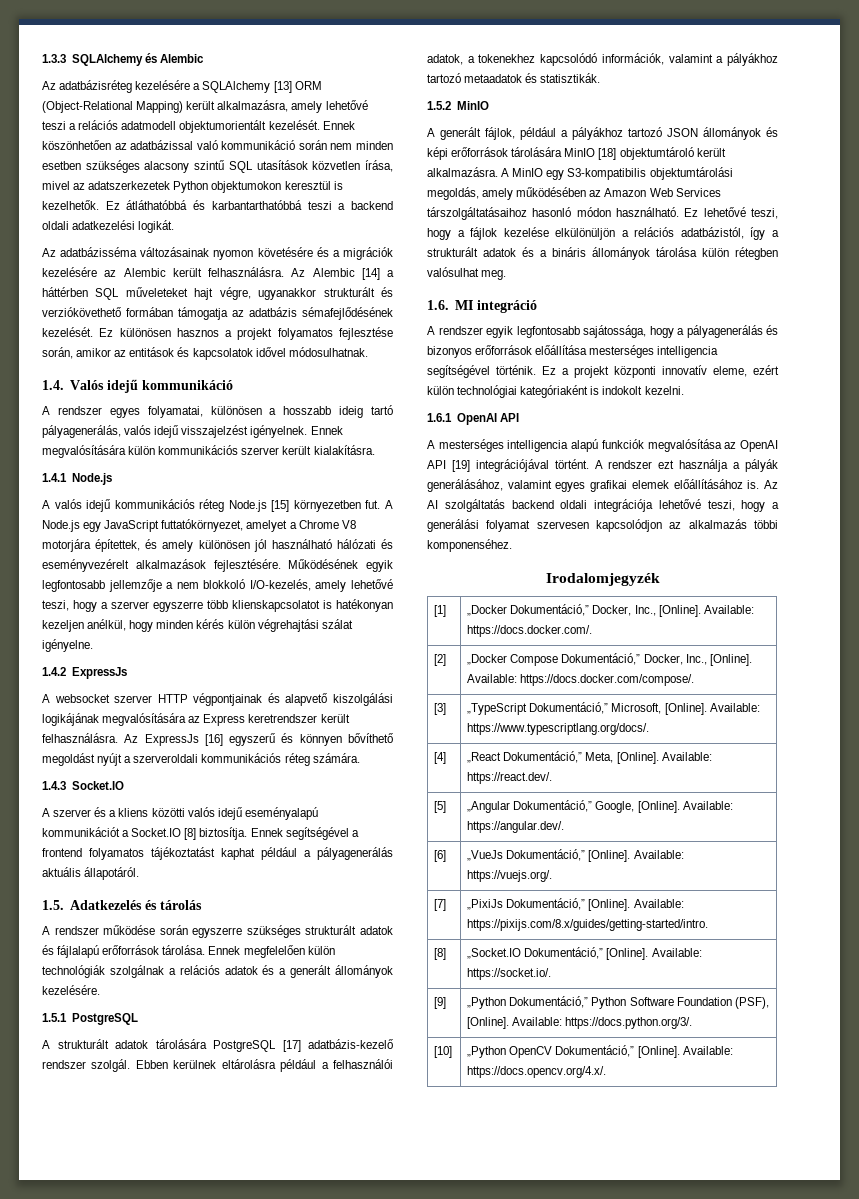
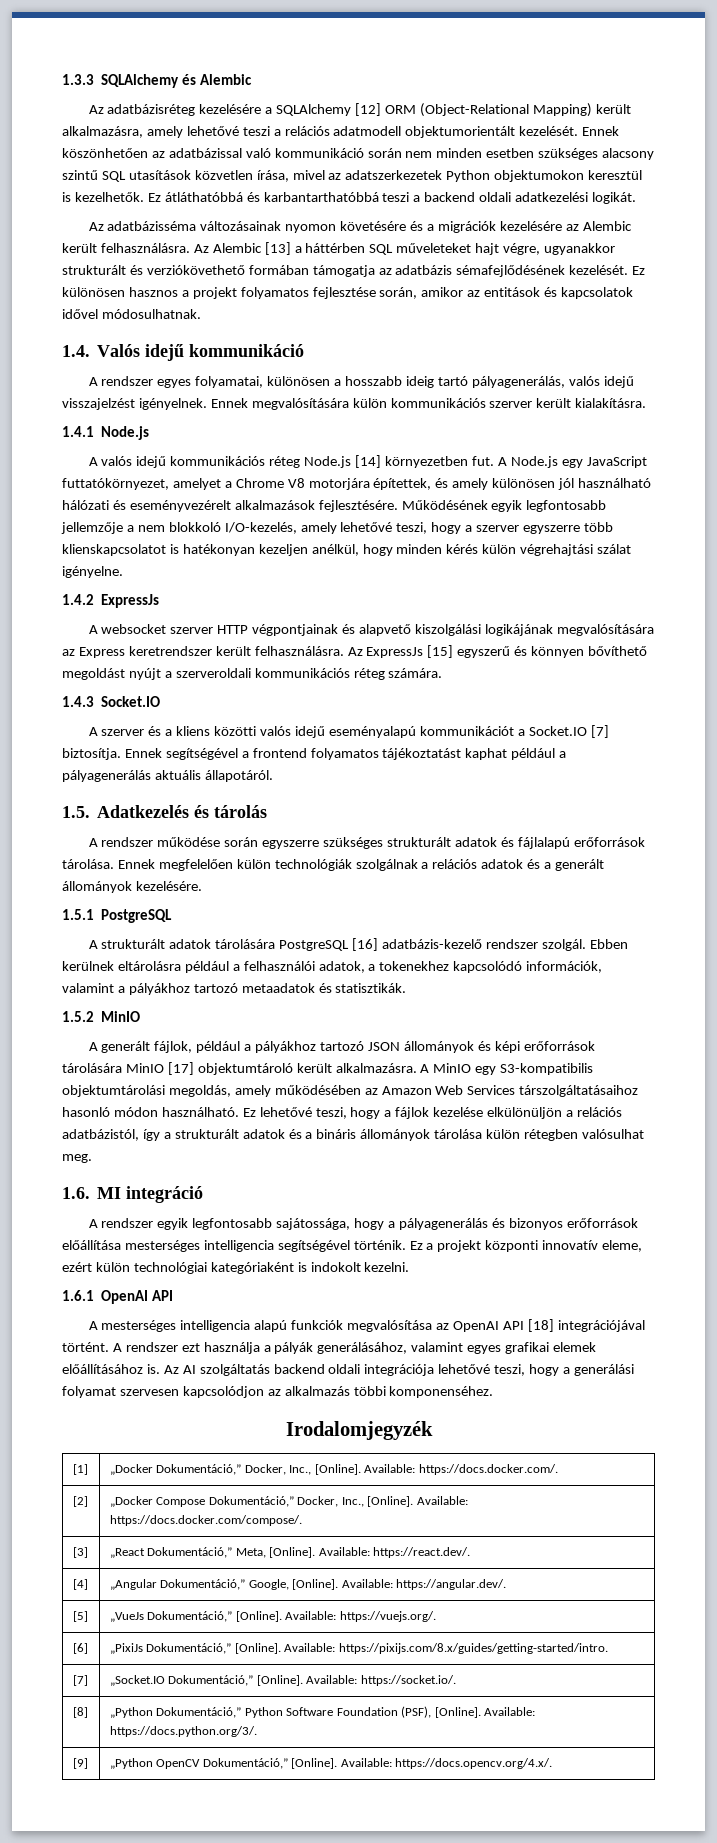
[273,81,292,93] [13] -> [355,103,382,116] [12]
[361,268,380,280] [14] -> [264,242,291,255] [13]
[271,500,290,512] [15] -> [355,455,382,468] [14]
[204,734,223,746] [16] -> [427,645,454,658] [15]
[184,828,197,840] [8] -> [590,725,609,738] [7]
[282,1040,301,1052] [17] -> [352,938,379,951] [16]
[598,148,617,160] [18] -> [167,1062,194,1075] [17]
[451,460,470,472] [19] -> [527,1319,554,1332] [18]
[467,702,760,715] [467,723,650,735] [434,752,447,764] | „TypeScript Dokumentáció,” Microsoft, [Online]. Available: https://www.typescriptlang.org/docs/. // [4] -> (88, 1552) none
[434,801,447,813] [5] -> [72,1579,88,1590] [4]
[434,850,447,862] [6] -> [72,1611,88,1622] [5]
[434,899,447,911] [7] -> [72,1643,88,1654] [6]
[434,948,447,960] [8] -> [72,1675,88,1686] [7]
[434,997,447,1009] [9] -> [72,1707,88,1718] [8]
[434,1046,453,1058] [10] -> [72,1758,88,1769] [9]

